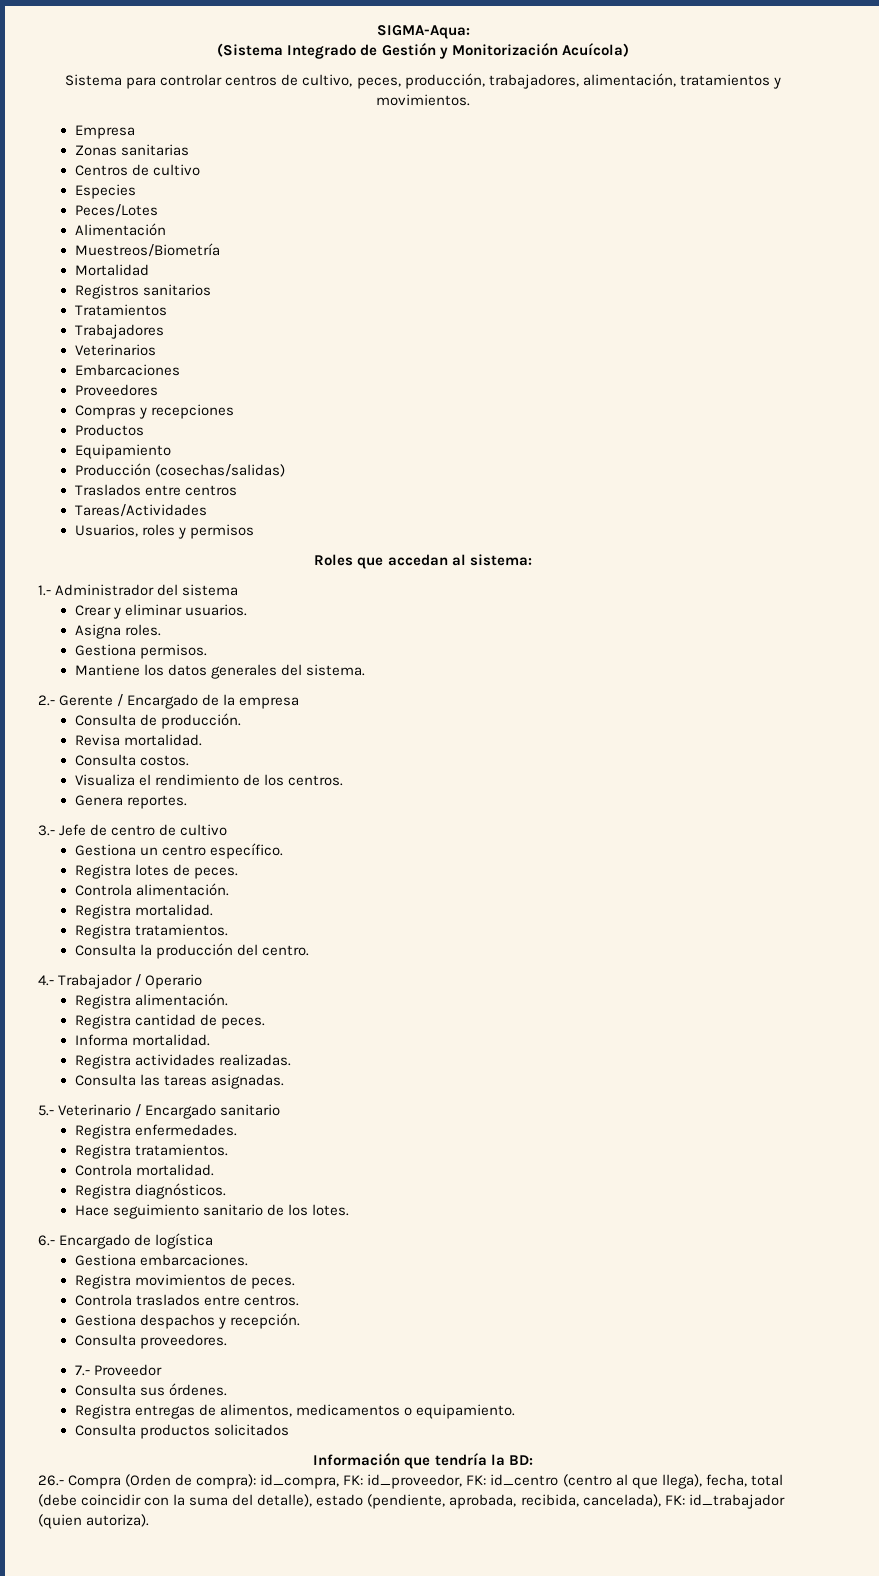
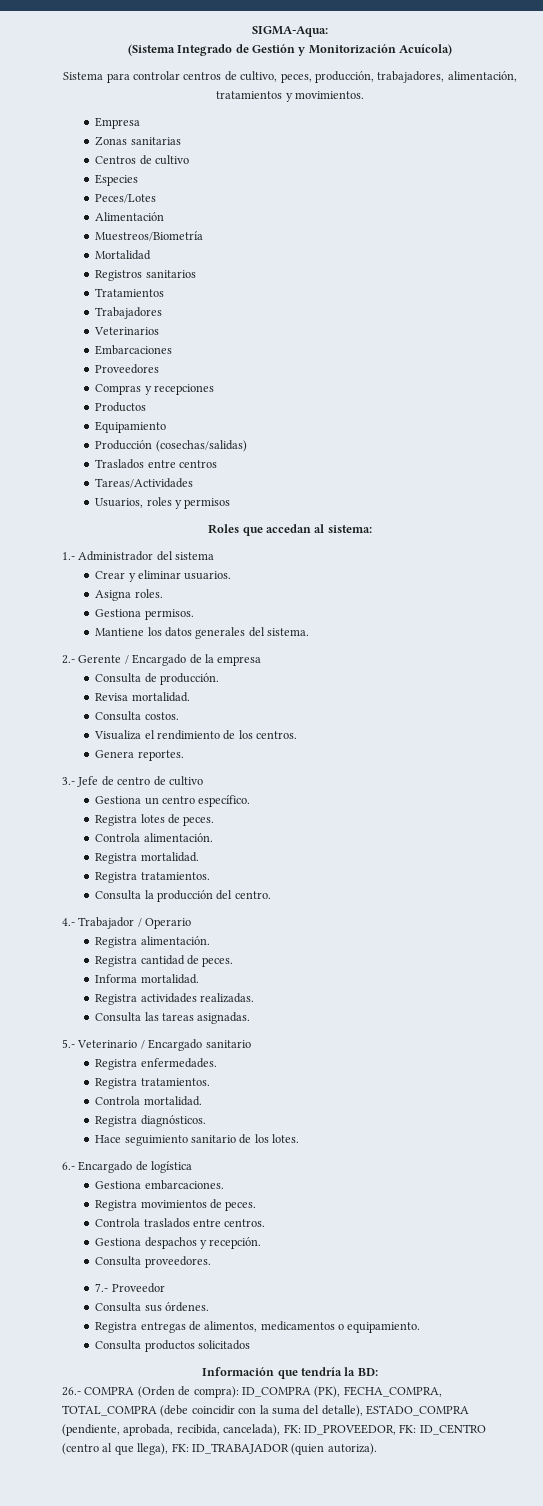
[68,1475,122,1489] Compra -> [84,1387,135,1395] COMPRA
[260,1474,783,1489] id_compra, FK: id_proveedor, FK: id_centro (centro al que llega), fecha, total -> [241,1386,442,1398] [62,1405,157,1416] ID_COMPRA (PK), FECHA_COMPRA, TOTAL_COMPRA
[316,1494,364,1506] estado -> [366,1405,469,1416] ESTADO_COMPRA
[688,1494,785,1509] id_trabajador -> [303,1424,486,1435] [62,1443,289,1455] ID_PROVEEDOR, FK: ID_CENTRO (centro al que llega), FK: ID_TRABAJADOR

